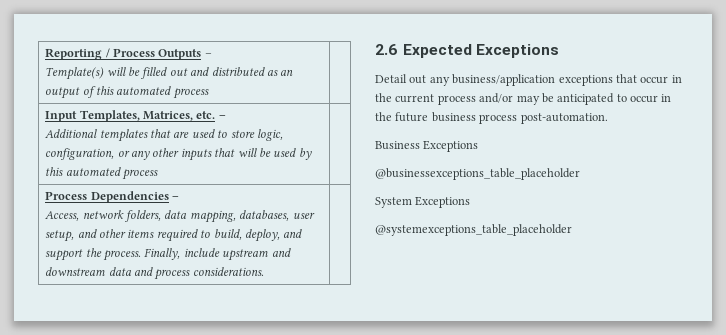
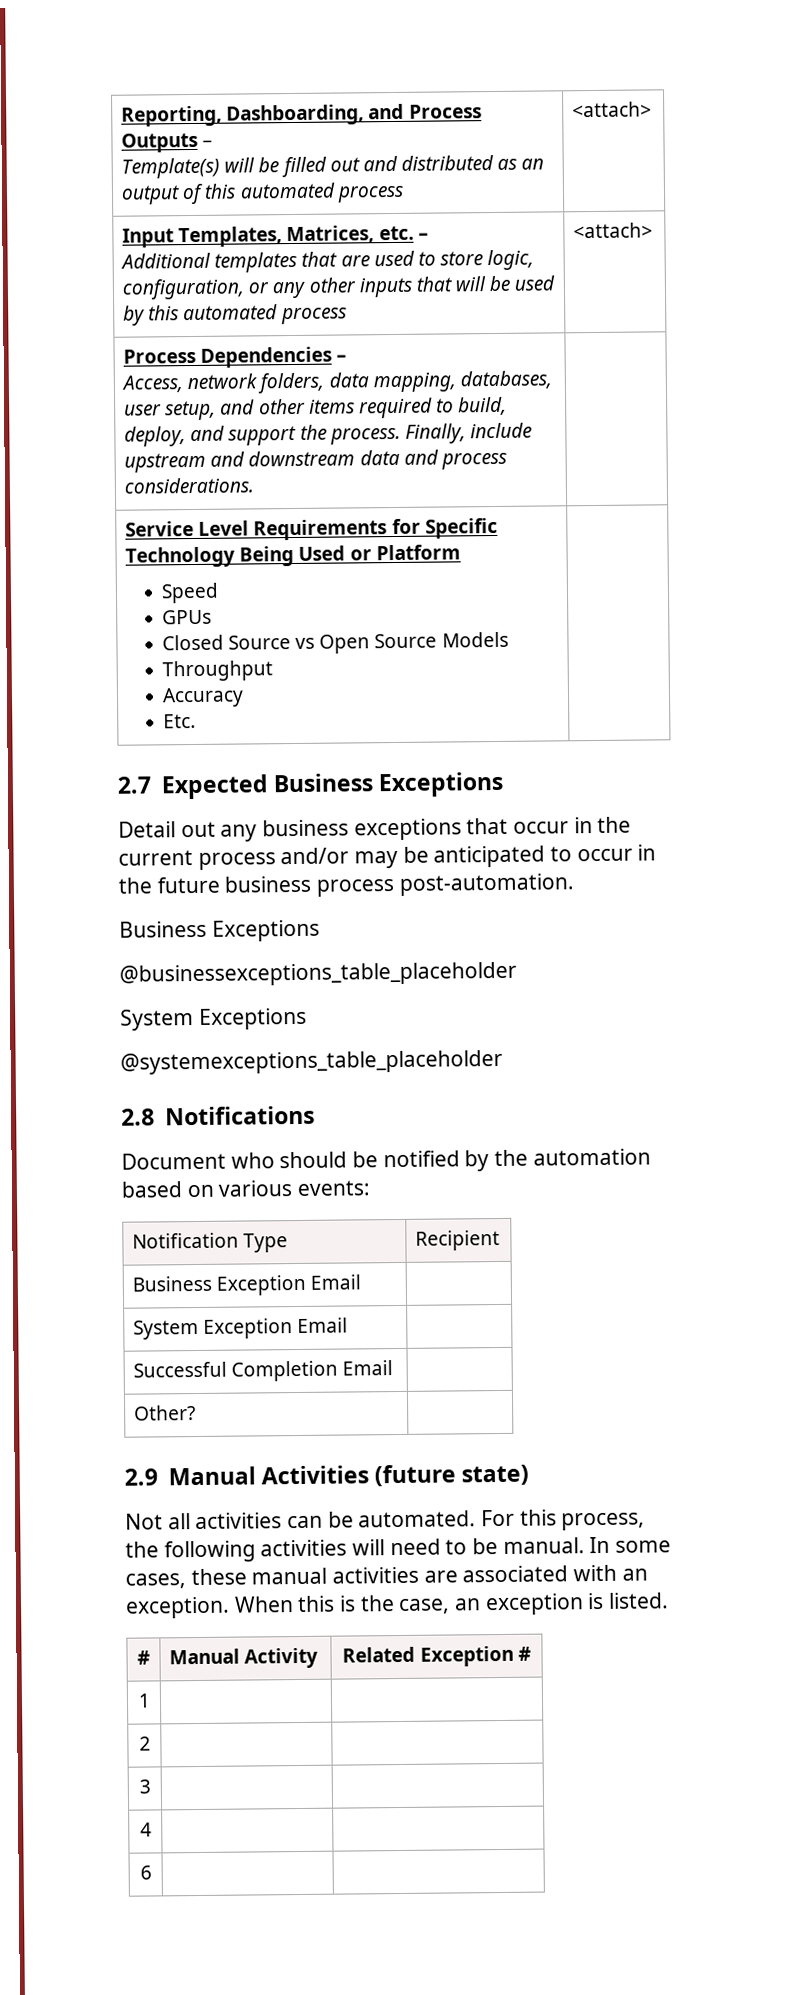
[45,48,110,60] Reporting / -> [121,103,405,127] Reporting, Dashboarding, and
(209, 93) none -> [572,101,653,118] <attach>
(159, 174) none -> [573,222,654,239] <attach>
[375,44,473,58] // 2.6 Expected -> [125,517,498,541] [125,544,461,568] [160,582,219,604] [161,609,212,625] [161,631,509,654] [161,660,273,682] [161,687,244,708] [162,713,196,729] [117,773,373,800] // Service Level Requirements for Specific Technology Being Used or Platform // Speed // GPUs // Closed Source vs Open Source Models // Throughput // Accuracy // Etc. | // 2.7 Expected Business
[452,74,556,86] business/application -> [262,819,350,837] business
(572, 230) none -> [121,1105,315,1126] [121,1148,651,1172] [121,1180,371,1198] [132,1232,289,1253] [415,1229,501,1251] [132,1274,362,1296] [133,1317,349,1340] [133,1360,394,1382] [134,1405,197,1421] [124,1464,530,1487] [125,1509,646,1531] [125,1536,672,1563] [125,1564,648,1589] [125,1592,670,1619] [137,1650,150,1665] [169,1647,319,1669] [342,1645,531,1667] [137,1693,151,1708] [138,1736,151,1751] [138,1779,151,1794] [139,1822,152,1837] [139,1865,152,1880] // 2.8 Notifications // Document who should be notified by the automation based on various events: // Notification Type | Recipient // Business Exception Email | // System Exception Email | // Successful Completion Email | // Other? | // 2.9 Manual Activities (future state) // Not all activities can be automated. For this process, the following activities will need to be manual. In some cases, these manual activities are associated with an exception. When this is the case, an exception is listed. // # | Manual Activity | Related Exception # // 1 | | // 2 | | // 3 | | // 4 | | // 6 | |

